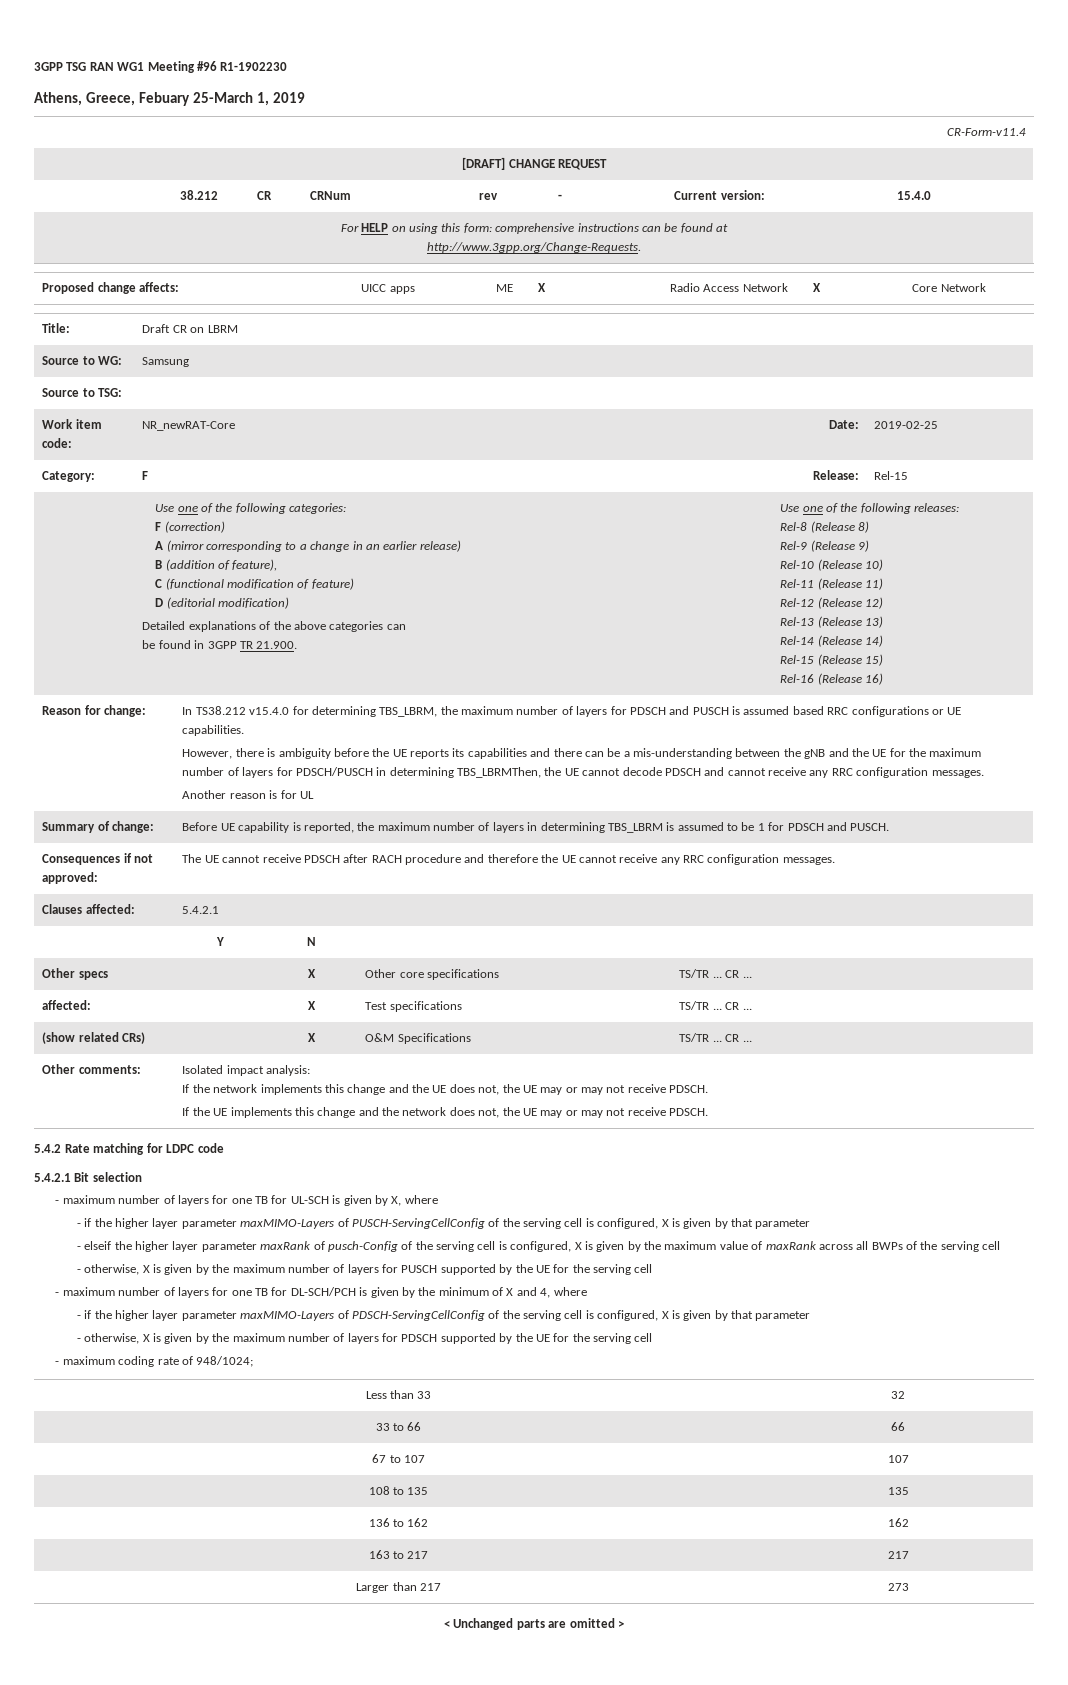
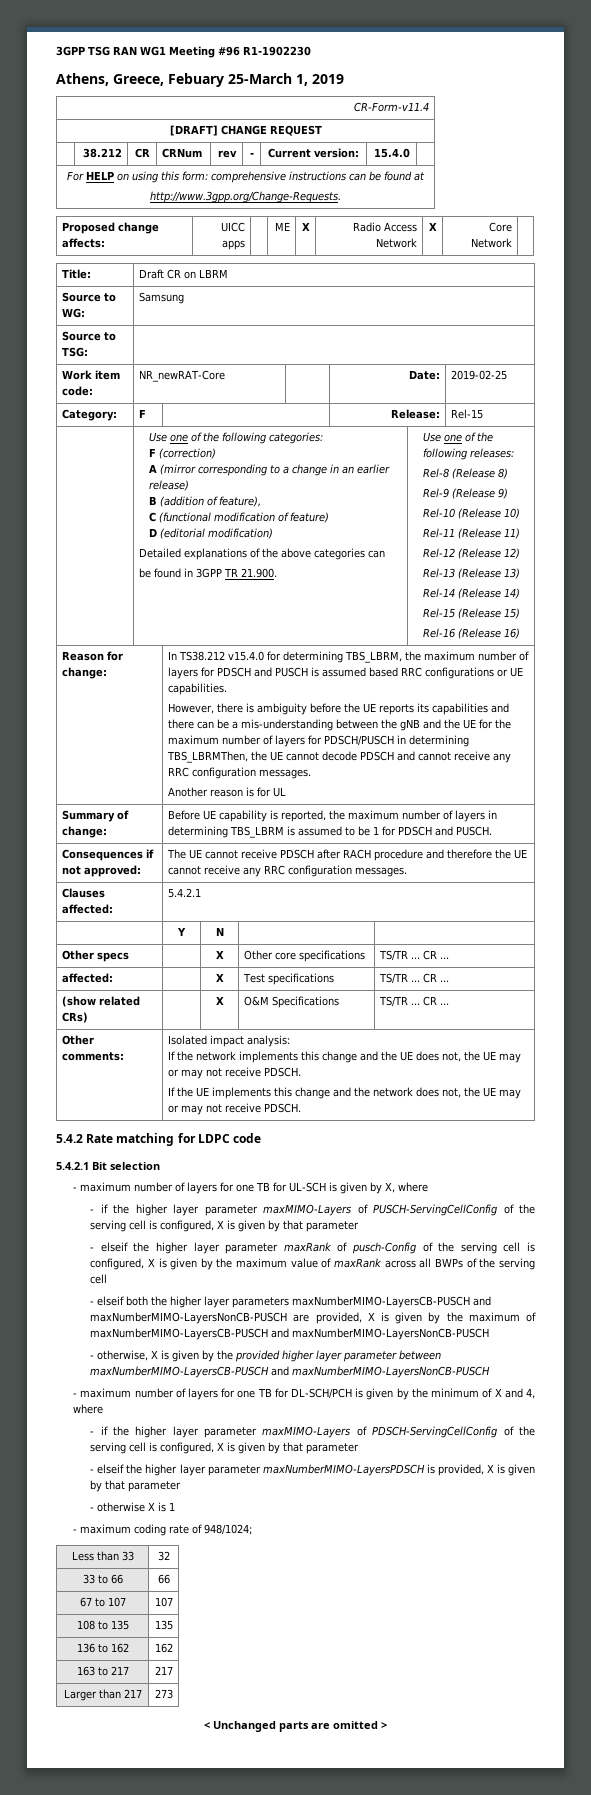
[76,1264,653,1275] // - otherwise, X is given by the maximum number of layers for PUSCH supported by the UE for the serving cell -> [90,1296,492,1308] [90,1312,536,1324] [90,1328,490,1340] [90,1350,442,1362] [90,1366,491,1378] // - elseif both the higher layer parameters maxNumberMIMO-LayersCB-PUSCH and maxNumberMIMO-LayersNonCB-PUSCH are provided, X is given by the maximum of maxNumberMIMO-LayersCB-PUSCH and maxNumberMIMO-LayersNonCB-PUSCH // - otherwise, X is given by the provided higher layer parameter between maxNumberMIMO-LayersCB-PUSCH and maxNumberMIMO-LayersNonCB-PUSCH
[84,1333,653,1344] otherwise, X is given by the maximum number of layers for PDSCH supported by the UE for the serving cell -> [97,1464,535,1476] [90,1480,182,1492] [90,1502,176,1512] elseif the higher layer parameter maxNumberMIMO-LayersPDSCH is provided, X is given by that parameter // - otherwise X is 1

